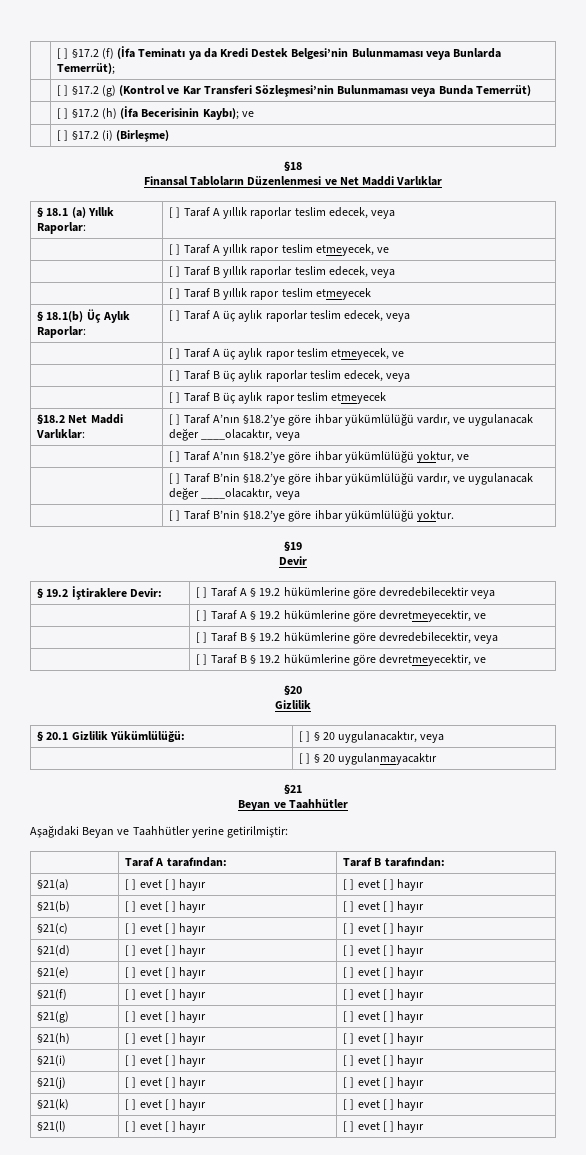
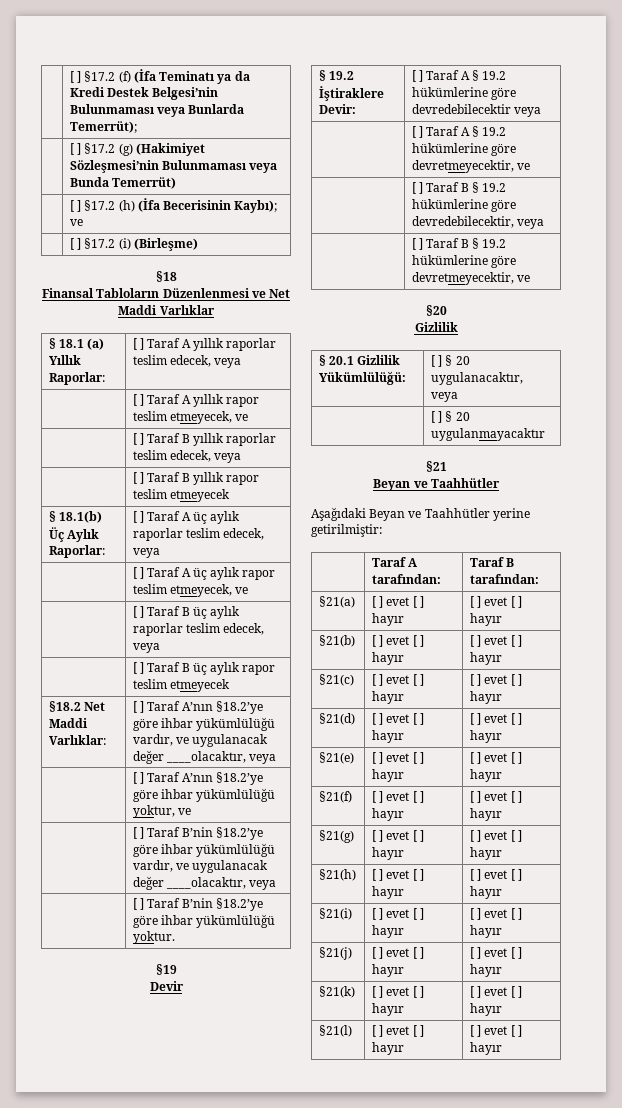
[119,85,252,96] (Kontrol ve Kar Transferi -> [135,143,205,156] (Hakimiyet

